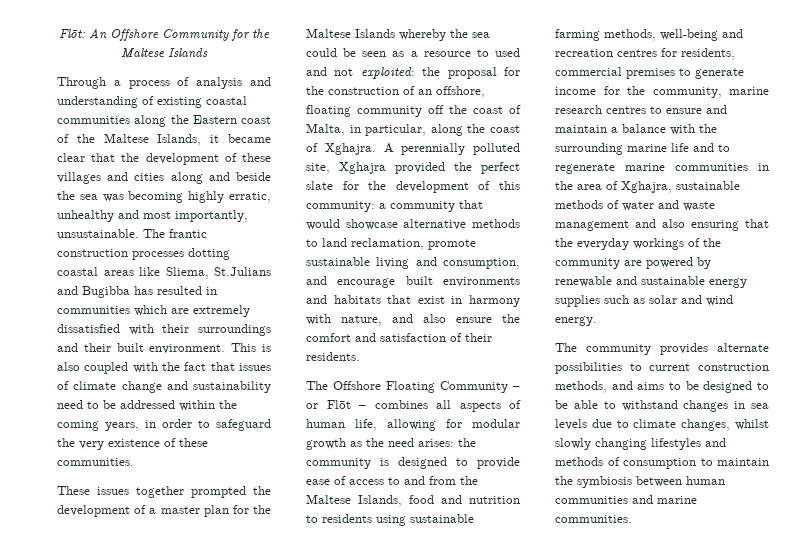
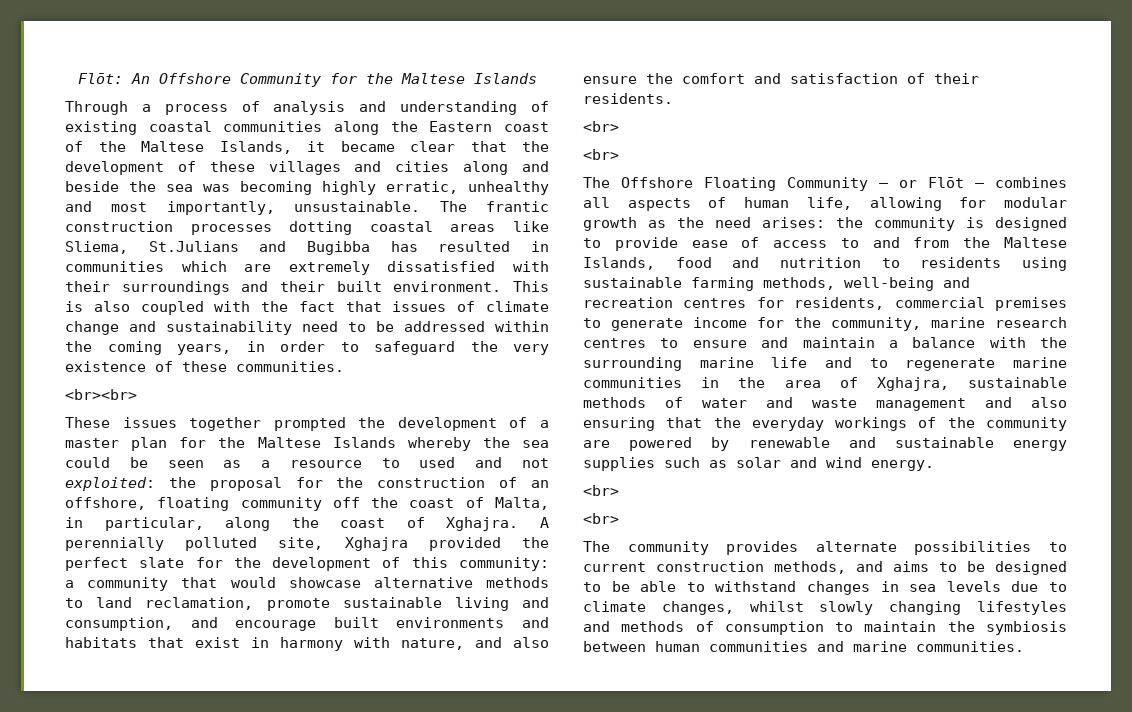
(134, 462) none -> [65,389,137,400] // <br><br>
(360, 356) none -> [583,121,619,132] [583,149,619,160] // <br> // <br>
(597, 321) none -> [583,485,619,496] [583,513,619,524] // <br> // <br>

